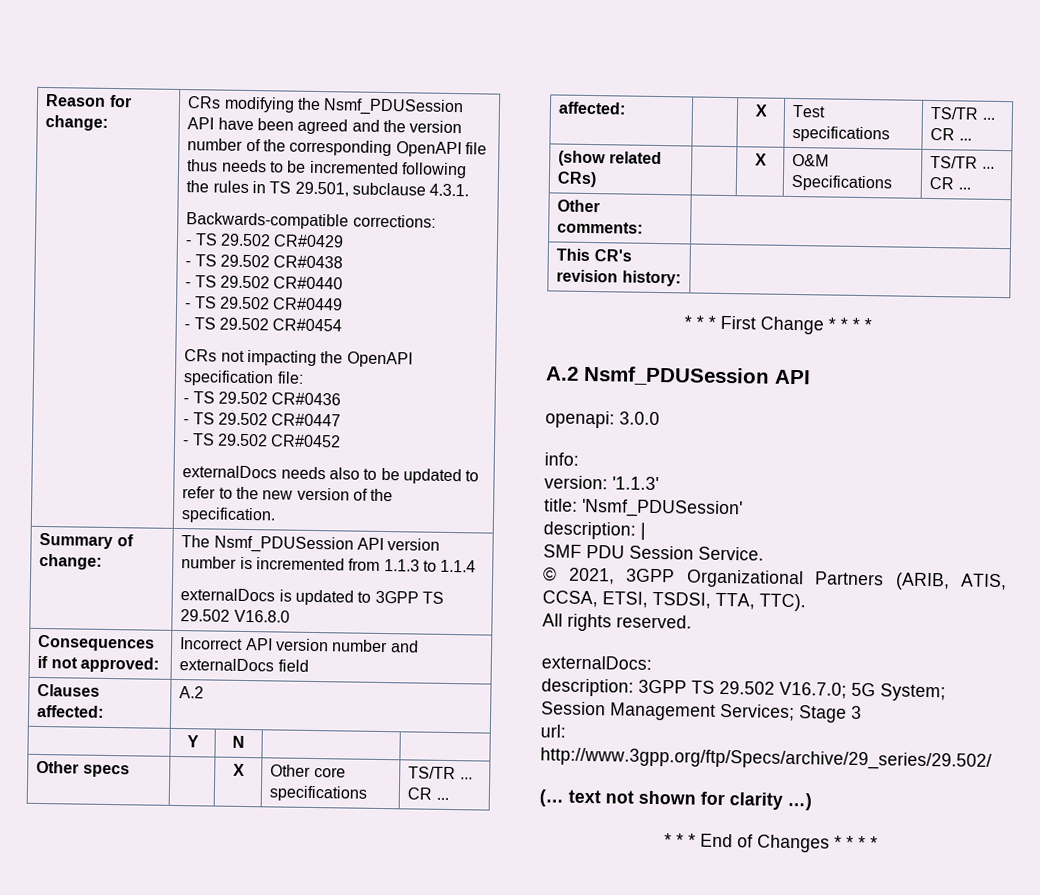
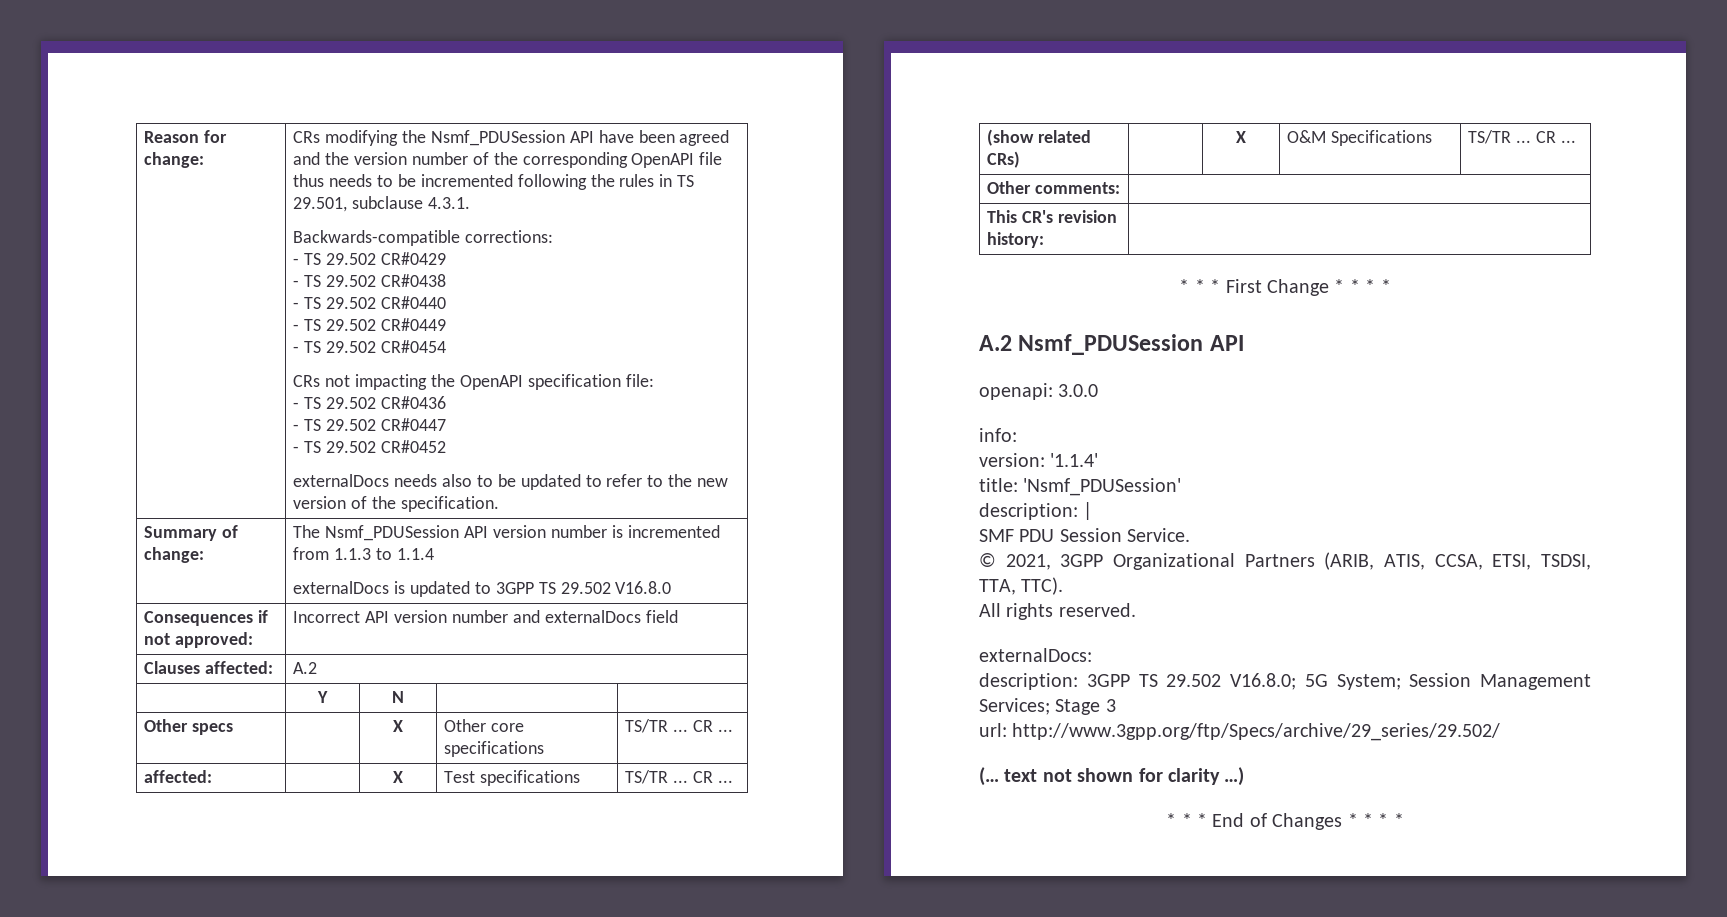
[612,476,659,491] '1.1.3' -> [1050,453,1099,467] '1.1.4'
[779,681,847,699] V16.7.0; -> [1230,673,1296,690] V16.8.0;

